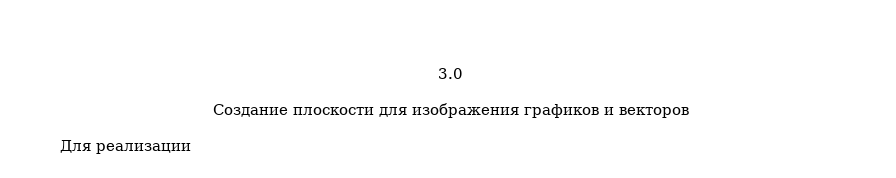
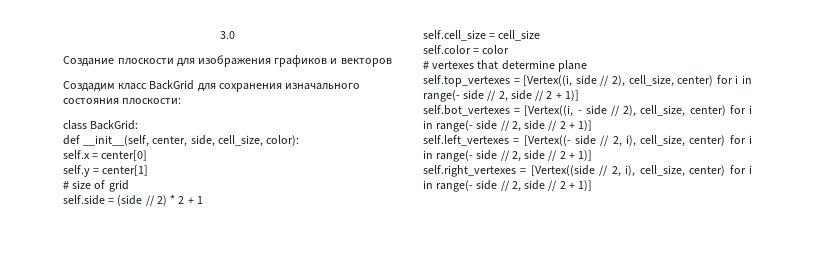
[60,140,191,154] Для реализации -> [63,80,361,92] [63,98,182,105] [63,120,139,130] [63,135,300,147] [63,150,148,161] [63,165,149,177] [63,180,129,192] [63,195,203,206] [423,30,541,41] [423,45,510,54] [423,60,587,72] [423,75,752,87] [423,90,579,102] [423,105,752,117] [423,120,593,132] [423,135,752,147] [423,150,593,162] [423,165,752,177] [423,180,593,192] Создадим класс BackGrid для сохранения изначального состояния плоскости: // class BackGrid: // def __init__(self, center, side, cell_size, color): // self.x = center[0] // self.y = center[1] // # size of grid // self.side = (side // 2) * 2 + 1 // self.cell_size = cell_size // self.color = color // # vertexes that determine plane // self.top_vertexes = [Vertex((i, side // 2), cell_size, center) for i in range(- side // 2, side // 2 + 1)] // self.bot_vertexes = [Vertex((i, - side // 2), cell_size, center) for i in range(- side // 2, side // 2 + 1)] // self.left_vertexes = [Vertex((- side // 2, i), cell_size, center) for i in range(- side // 2, side // 2 + 1)] // self.right_vertexes = [Vertex((side // 2, i), cell_size, center) for i in range(- side // 2, side // 2 + 1)]

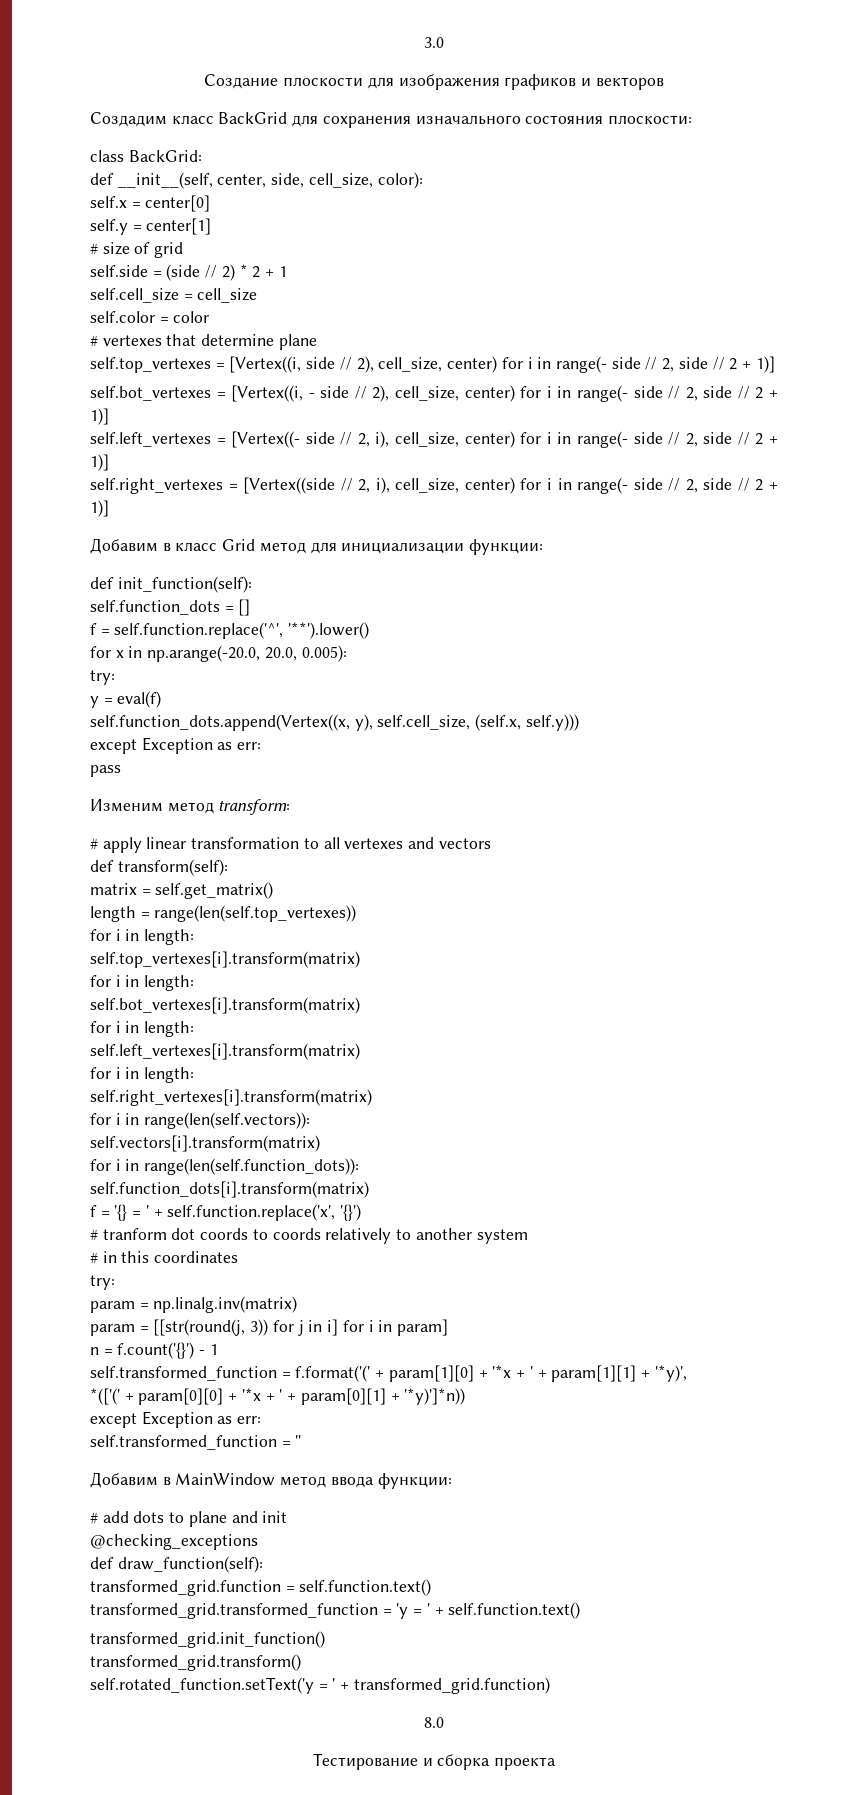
(593, 185) none -> [90,538,544,555] [90,576,252,593] [90,599,251,616] [90,622,370,639] [90,645,347,662] [90,670,115,685] [90,691,162,708] [90,714,579,731] [90,737,262,754] [90,765,121,777] [90,799,291,815] [90,837,491,853] [90,859,228,876] [90,882,274,899] [90,905,357,922] [90,929,195,945] [90,951,360,968] [90,975,195,991] [90,997,360,1014] [90,1021,195,1037] [90,1043,360,1060] [90,1067,195,1083] [90,1089,372,1106] [90,1112,311,1129] [90,1135,320,1152] [90,1158,360,1175] [90,1181,369,1198] [90,1204,362,1221] [90,1228,528,1244] [90,1251,239,1264] [90,1275,115,1290] [90,1296,298,1313] [90,1319,448,1336] [90,1342,218,1359] [90,1365,687,1382] [90,1388,466,1405] [90,1411,262,1428] [90,1435,302,1450] [90,1472,452,1489] [90,1511,288,1527] [90,1534,258,1550] [90,1556,263,1573] [90,1579,432,1596] [90,1602,581,1619] [90,1631,325,1648] [90,1654,301,1671] [90,1677,550,1694] [424,1717,444,1728] [312,1753,557,1770] // Добавим в класс Grid метод для инициализации функции: // def init_function(self): // self.function_dots = [] // f = self.function.replace('^', '**').lower() // for x in np.arange(-20.0, 20.0, 0.005): // try: // y = eval(f) // self.function_dots.append(Vertex((x, y), self.cell_size, (self.x, self.y))) // except Exception as err: // pass // Изменим метод transform: // # apply linear transformation to all vertexes and vectors // def transform(self): // matrix = self.get_matrix() // length = range(len(self.top_vertexes)) // for i in length: // self.top_vertexes[i].transform(matrix) // for i in length: // self.bot_vertexes[i].transform(matrix) // for i in length: // self.left_vertexes[i].transform(matrix) // for i in length: // self.right_vertexes[i].transform(matrix) // for i in range(len(self.vectors)): // self.vectors[i].transform(matrix) // for i in range(len(self.function_dots)): // self.function_dots[i].transform(matrix) // f = '{} = ' + self.function.replace('x', '{}') // # tranform dot coords to coords relatively to another system // # in this coordinates // try: // param = np.linalg.inv(matrix) // param = [[str(round(j, 3)) for j in i] for i in param] // n = f.count('{}') - 1 // self.transformed_function = f.format('(' + param[1][0] + '*x + ' + param[1][1] + '*y)', // *(['(' + param[0][0] + '*x + ' + param[0][1] + '*y)']*n)) // except Exception as err: // self.transformed_function = '' // Добавим в MainWindow метод ввода функции: // # add dots to plane and init // @checking_exceptions // def draw_function(self): // transformed_grid.function = self.function.text() // transformed_grid.transformed_function = 'y = ' + self.function.text() // transformed_grid.init_function() // transformed_grid.transform() // self.rotated_function.setText('y = ' + transformed_grid.function) // 8.0 // Тестирование и сборка проекта

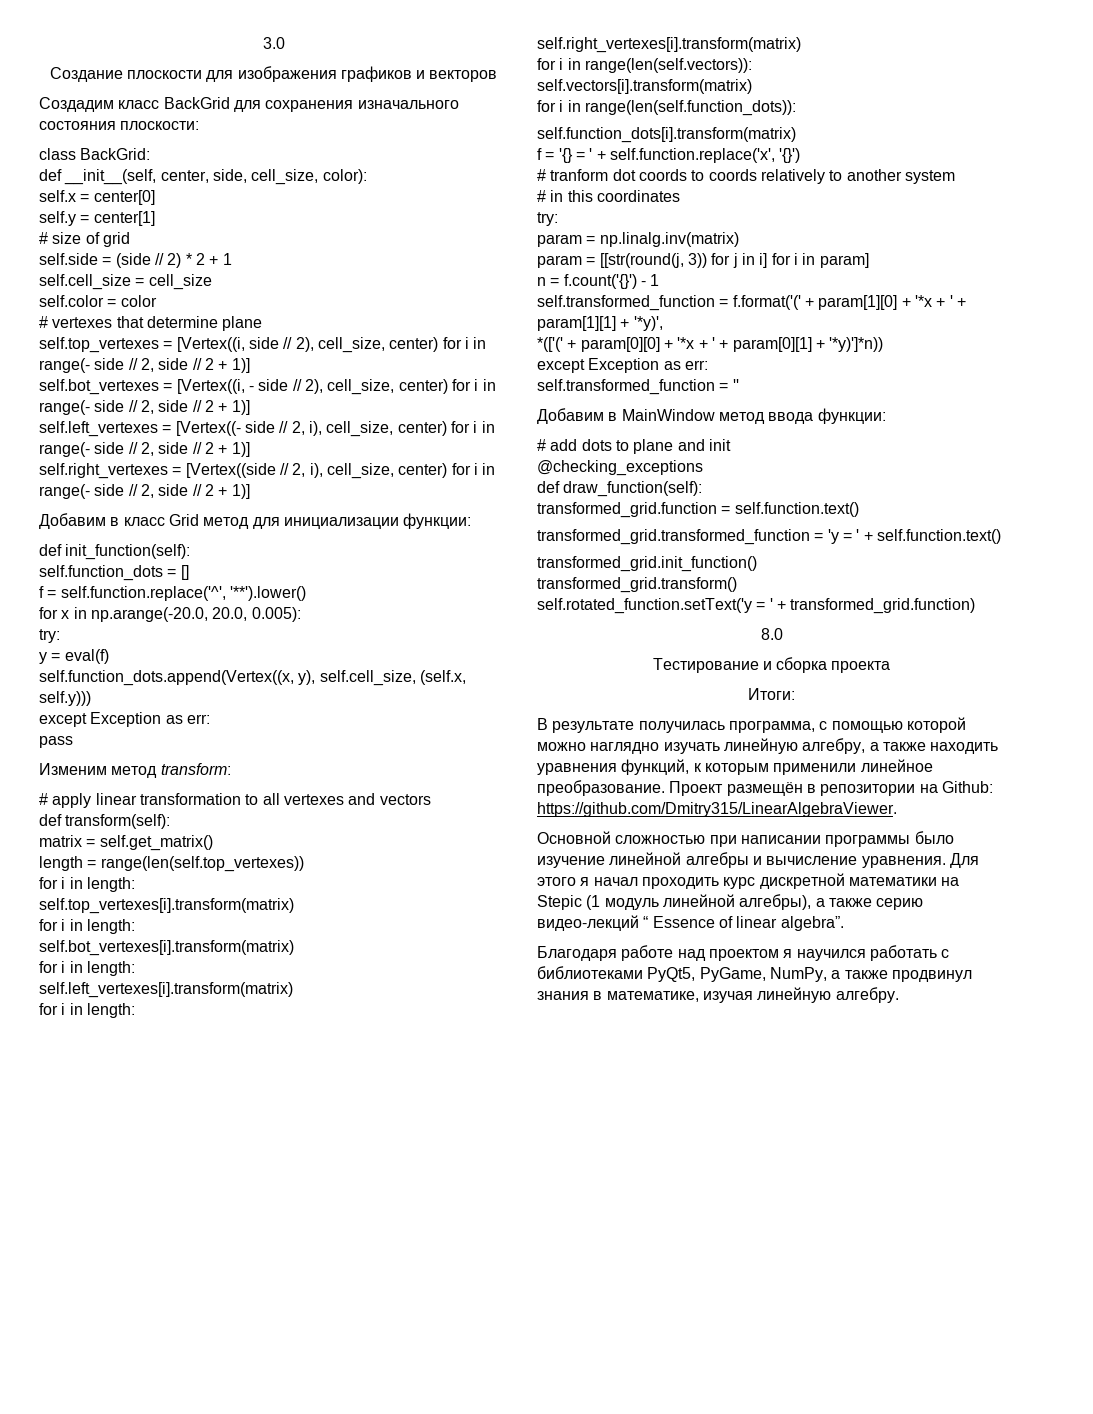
(557, 1763) none -> [748,688,795,700] [537,717,966,733] [537,738,999,754] [537,759,933,775] [537,780,993,796] [537,802,897,817] [537,831,954,847] [537,852,979,868] [537,873,960,889] [537,894,924,910] [537,915,844,931] [537,945,950,961] [537,966,972,982] [537,987,899,1003] // Итоги: // В результате получилась программа, с помощью которой можно наглядно изучать линейную алгебру, а также находить уравнения функций, к которым применили линейное преобразование. Проект размещён в репозитории на Github: https://github.com/Dmitry315/LinearAlgebraViewer. // Основной сложностью при написании программы было изучение линейной алгебры и вычисление уравнения. Для этого я начал проходить курс дискретной математики на Stepic (1 модуль линейной алгебры), а также серию видео-лекций “ Essence of linear algebra”. // Благодаря работе над проектом я научился работать с библиотеками PyQt5, PyGame, NumPy, а также продвинул знания в математике, изучая линейную алгебру.

